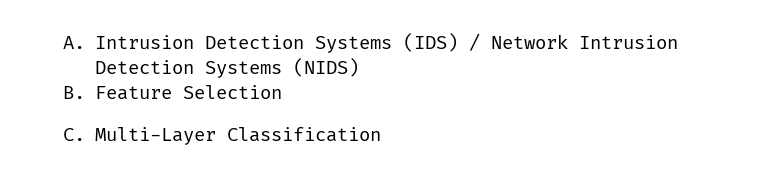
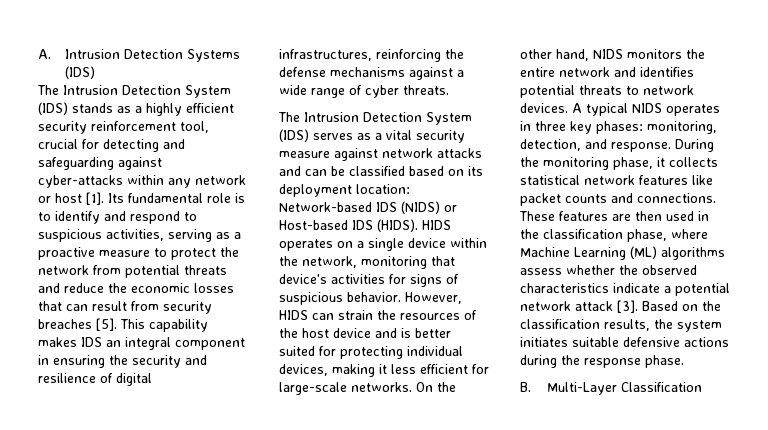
[468,33,678,51] [94,58,359,78] [63,85,282,100] [63,128,85,141] / Network Intrusion Detection Systems (NIDS) // B. Feature Selection // C. -> [37,85,231,98] [38,102,234,116] [38,121,209,134] [38,139,185,152] [38,157,162,170] [38,175,246,188] [38,192,245,205] [38,211,197,224] [38,229,241,242] [38,247,239,260] [38,265,227,278] [38,283,234,293] [38,301,212,314] [38,318,208,332] [38,337,245,350] [38,355,207,368] [38,373,152,386] [279,49,464,62] [279,67,464,80] [279,85,449,98] [278,112,472,125] [279,129,465,143] [279,148,482,161] [279,166,483,176] [279,184,410,197] [279,201,457,214] [279,219,451,232] [279,238,487,251] [279,256,455,269] [279,274,459,287] [279,292,462,305] [279,310,477,320] [279,328,451,338] [279,346,463,359] [279,364,489,377] [279,382,456,395] [520,49,705,61] [520,67,694,77] [520,85,694,98] [520,103,720,116] [520,121,717,134] [520,139,714,152] [520,157,718,170] [520,175,713,185] [520,193,716,206] [519,211,709,221] [520,229,708,242] [520,246,725,260] [520,265,697,275] [520,283,730,296] [520,300,721,313] [520,319,722,332] [520,337,729,347] [520,355,684,368] [520,382,531,392] // The Intrusion Detection System (IDS) stands as a highly efficient security reinforcement tool, crucial for detecting and safeguarding against cyber-attacks within any network or host [1]. Its fundamental role is to identify and respond to suspicious activities, serving as a proactive measure to protect the network from potential threats and reduce the economic losses that can result from security breaches [5]. This capability makes IDS an integral component in ensuring the security and resilience of digital infrastructures, reinforcing the defense mechanisms against a wide range of cyber threats. // The Intrusion Detection System (IDS) serves as a vital security measure against network attacks and can be classified based on its deployment location: Network-based IDS (NIDS) or Host-based IDS (HIDS). HIDS operates on a single device within the network, monitoring that device's activities for signs of suspicious behavior. However, HIDS can strain the resources of the host device and is better suited for protecting individual devices, making it less efficient for large-scale networks. On the other hand, NIDS monitors the entire network and identifies potential threats to network devices. A typical NIDS operates in three key phases: monitoring, detection, and response. During the monitoring phase, it collects statistical network features like packet counts and connections. These features are then used in the classification phase, where Machine Learning (ML) algorithms assess whether the observed characteristics indicate a potential network attack [3]. Based on the classification results, the system initiates suitable defensive actions during the response phase. // B.

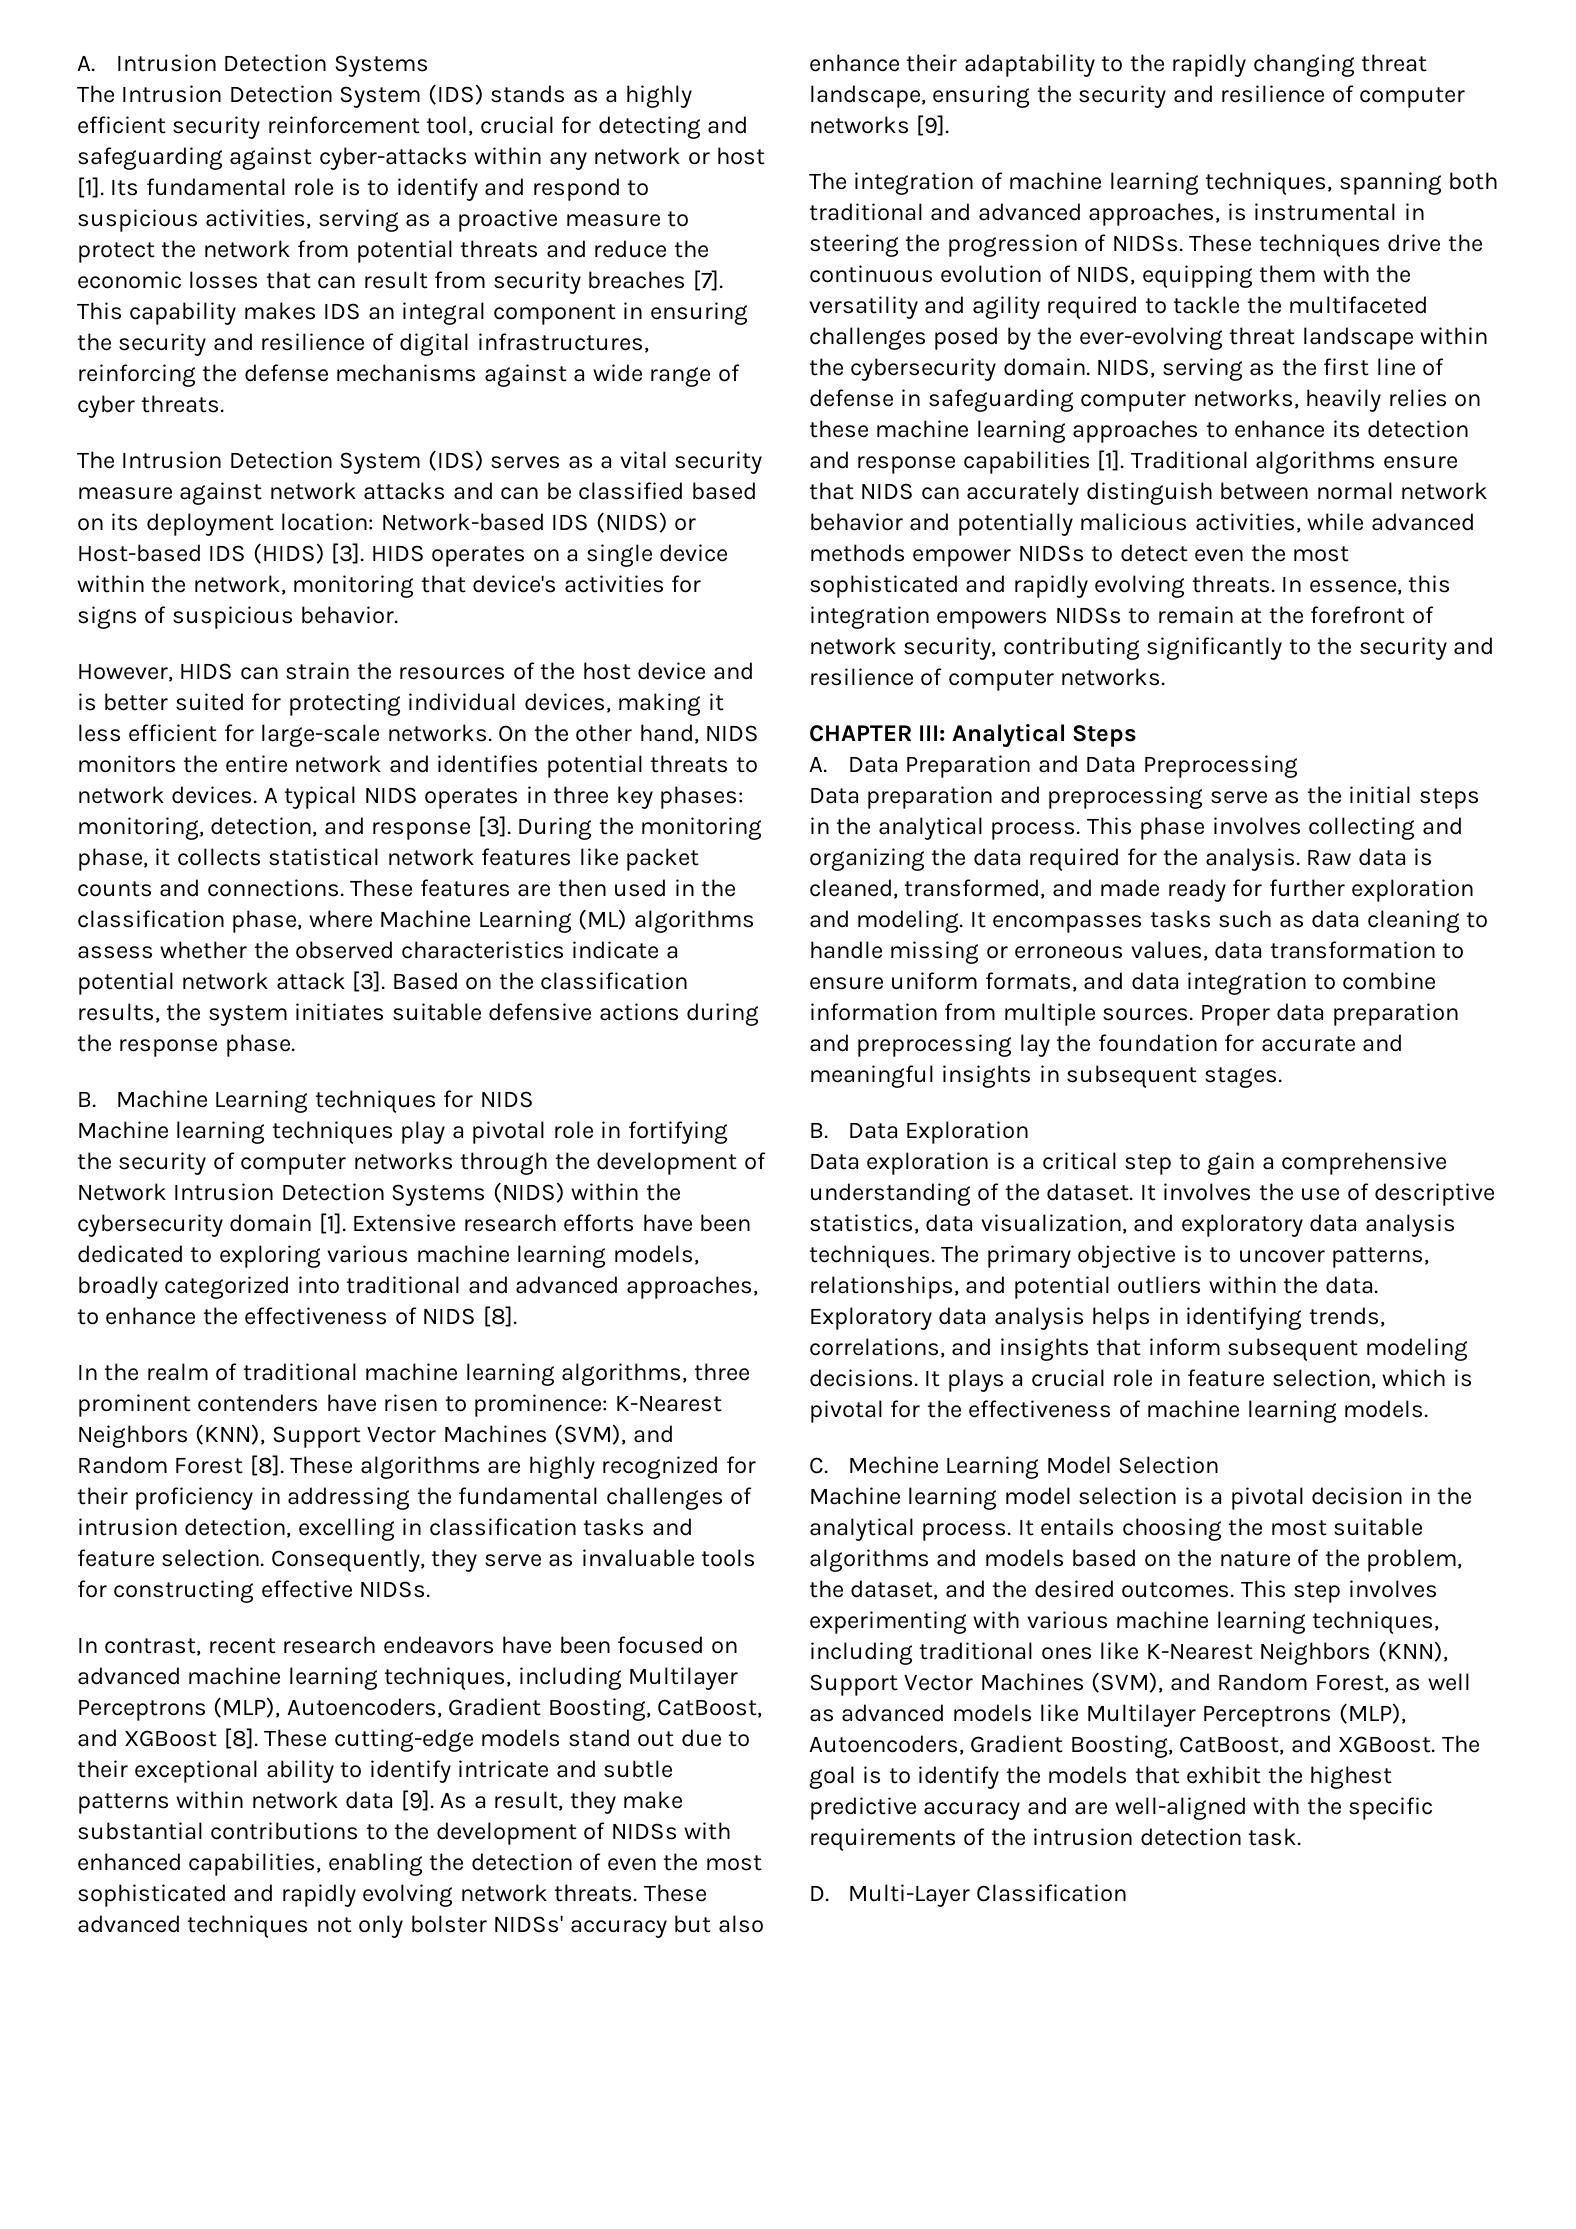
[65,66,96,79] (IDS) -> (429, 66) none
[96,318,117,331] [5]. -> [692,270,723,291] [7].
[377,219,418,232] (HIDS). -> [252,543,365,564] (HIDS) [3].
(401, 297) none -> (399, 615) //
[611,142,671,152] response. -> [371,816,511,840] response [3].
(531, 387) none -> [115,1090,534,1113] [77,1121,728,1144] [77,1152,766,1175] [77,1182,681,1206] [77,1213,752,1237] [77,1245,699,1268] [77,1276,758,1299] [77,1306,517,1327] [77,1363,750,1386] [77,1394,722,1417] [77,1424,674,1448] [77,1455,756,1479] [77,1487,753,1510] [77,1518,693,1541] [77,1549,757,1572] [77,1580,431,1603] [77,1636,738,1656] [77,1667,739,1690] [77,1697,763,1721] [77,1728,751,1752] [77,1760,674,1783] [77,1790,684,1814] [77,1822,732,1845] [77,1853,762,1876] [77,1884,707,1907] [77,1915,764,1938] [809,54,1428,77] [809,85,1466,108] [809,115,950,136] [809,172,1499,195] [809,203,1425,226] [809,234,1483,257] [809,265,1412,288] [809,296,1429,319] [809,327,1489,350] [809,358,1445,381] [809,389,1482,412] [809,420,1470,443] [809,450,1458,474] [809,482,1489,505] [809,513,1475,536] [809,544,1350,567] [809,575,1452,598] [809,606,1434,629] [809,637,1495,660] [809,668,1166,691] [809,723,1138,748] [809,755,1298,778] [809,786,1480,809] [809,817,1463,840] [809,848,1434,871] [809,879,1475,902] [809,910,1489,933] [809,941,1465,964] [809,972,1437,995] [809,1003,1459,1026] [809,1034,1404,1057] [809,1065,1282,1088] [809,1121,1030,1144] [809,1152,1448,1175] [809,1183,1496,1206] [809,1214,1456,1237] [809,1245,1430,1268] [809,1276,1378,1299] [809,1307,1385,1330] [809,1338,1468,1361] [809,1369,1473,1392] [809,1400,1429,1423] [809,1456,1220,1479] [809,1487,1473,1510] [809,1518,1424,1541] [809,1549,1463,1572] [809,1580,1438,1603] [809,1611,1440,1634] [809,1641,1448,1665] [809,1672,1471,1696] [809,1703,1406,1727] [809,1735,1480,1758] [809,1766,1393,1789] [809,1797,1434,1820] [809,1828,1302,1851] [809,1885,829,1902] Machine Learning techniques for NIDS // Machine learning techniques play a pivotal role in fortifying the security of computer networks through the development of Network Intrusion Detection Systems (NIDS) within the cybersecurity domain [1]. Extensive research efforts have been dedicated to exploring various machine learning models, broadly categorized into traditional and advanced approaches, to enhance the effectiveness of NIDS [8]. // In the realm of traditional machine learning algorithms, three prominent contenders have risen to prominence: K-Nearest Neighbors (KNN), Support Vector Machines (SVM), and Random Forest [8]. These algorithms are highly recognized for their proficiency in addressing the fundamental challenges of intrusion detection, excelling in classification tasks and feature selection. Consequently, they serve as invaluable tools for constructing effective NIDSs. // In contrast, recent research endeavors have been focused on advanced machine learning techniques, including Multilayer Perceptrons (MLP), Autoencoders, Gradient Boosting, CatBoost, and XGBoost [8]. These cutting-edge models stand out due to their exceptional ability to identify intricate and subtle patterns within network data [9]. As a result, they make substantial contributions to the development of NIDSs with enhanced capabilities, enabling the detection of even the most sophisticated and rapidly evolving network threats. These advanced techniques not only bolster NIDSs' accuracy but also enhance their adaptability to the rapidly changing threat landscape, ensuring the security and resilience of computer networks [9]. // The integration of machine learning techniques, spanning both traditional and advanced approaches, is instrumental in steering the progression of NIDSs. These techniques drive the continuous evolution of NIDS, equipping them with the versatility and agility required to tackle the multifaceted challenges posed by the ever-evolving threat landscape within the cybersecurity domain. NIDS, serving as the first line of defense in safeguarding computer networks, heavily relies on these machine learning approaches to enhance its detection and response capabilities [1]. Traditional algorithms ensure that NIDS can accurately distinguish between normal network behavior and potentially malicious activities, while advanced methods empower NIDSs to detect even the most sophisticated and rapidly evolving threats. In essence, this integration empowers NIDSs to remain at the forefront of network security, contributing significantly to the security and resilience of computer networks. // CHAPTER III: Analytical Steps // A. Data Preparation and Data Preprocessing // Data preparation and preprocessing serve as the initial steps in the analytical process. This phase involves collecting and organizing the data required for the analysis. Raw data is cleaned, transformed, and made ready for further exploration and modeling. It encompasses tasks such as data cleaning to handle missing or erroneous values, data transformation to ensure uniform formats, and data integration to combine information from multiple sources. Proper data preparation and preprocessing lay the foundation for accurate and meaningful insights in subsequent stages. // B. Data Exploration // Data exploration is a critical step to gain a comprehensive understanding of the dataset. It involves the use of descriptive statistics, data visualization, and exploratory data analysis techniques. The primary objective is to uncover patterns, relationships, and potential outliers within the data. Exploratory data analysis helps in identifying trends, correlations, and insights that inform subsequent modeling decisions. It plays a crucial role in feature selection, which is pivotal for the effectiveness of machine learning models. // C. Mechine Learning Model Selection // Machine learning model selection is a pivotal decision in the analytical process. It entails choosing the most suitable algorithms and models based on the nature of the problem, the dataset, and the desired outcomes. This step involves experimenting with various machine learning techniques, including traditional ones like K-Nearest Neighbors (KNN), Support Vector Machines (SVM), and Random Forest, as well as advanced models like Multilayer Perceptrons (MLP), Autoencoders, Gradient Boosting, CatBoost, and XGBoost. The goal is to identify the models that exhibit the highest predictive accuracy and are well-aligned with the specific requirements of the intrusion detection task. // D.

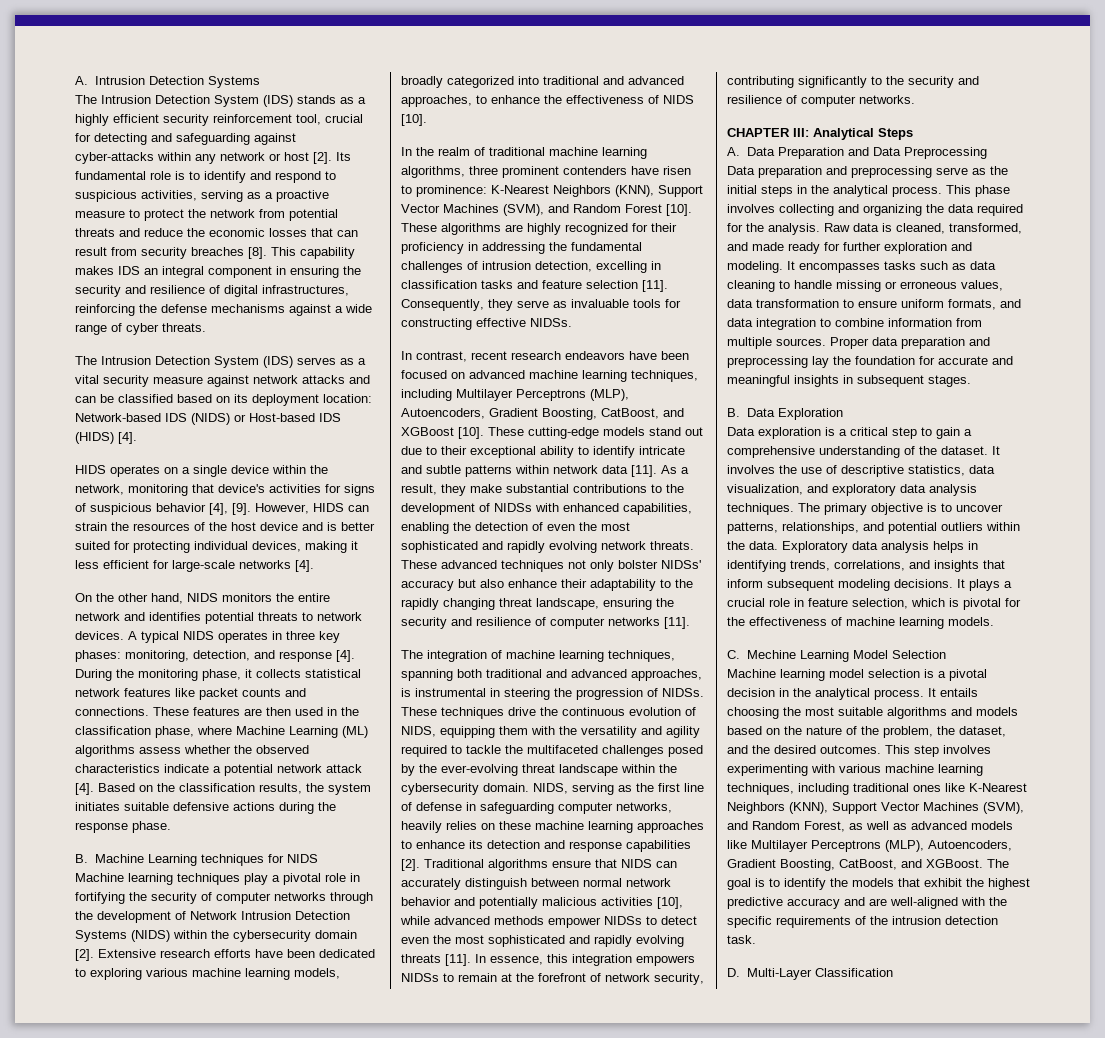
[77,177,104,198] [1]. -> [313,152,332,164] [2].
[692,270,723,291] [7]. -> [248,247,267,259] [8].
[331,543,365,564] [3]. -> [118,432,137,444] [4]. //
[300,606,399,624] behavior. // -> [156,503,251,515] behavior [4], [9].
[386,724,492,742] networks. -> [239,560,314,572] networks [4]. //
[477,816,511,837] [3]. -> [336,650,355,662] [4].
[352,971,386,992] [3]. -> [75,783,94,795] [4].
[318,1213,346,1234] [1]. -> [75,949,94,961] [2].
[482,1306,517,1327] [8]. -> [401,114,427,126] [10].
[249,1455,284,1476] [8]. -> [666,204,692,216] [10].
[161,1549,265,1567] selection. -> [586,280,668,292] selection [11].
[223,1728,258,1749] [8]. -> [458,427,484,439] [10].
[400,1790,434,1811] [9]. -> [631,465,657,477] [11].
[916,115,950,136] [9]. -> [664,617,690,629] [11].
[1097,450,1125,471] [1]. -> [401,859,420,871] [2].
[1194,513,1301,533] activities, -> [601,897,683,909] activities [10],
[1191,575,1275,593] threats. -> [401,954,471,966] threats [11].

